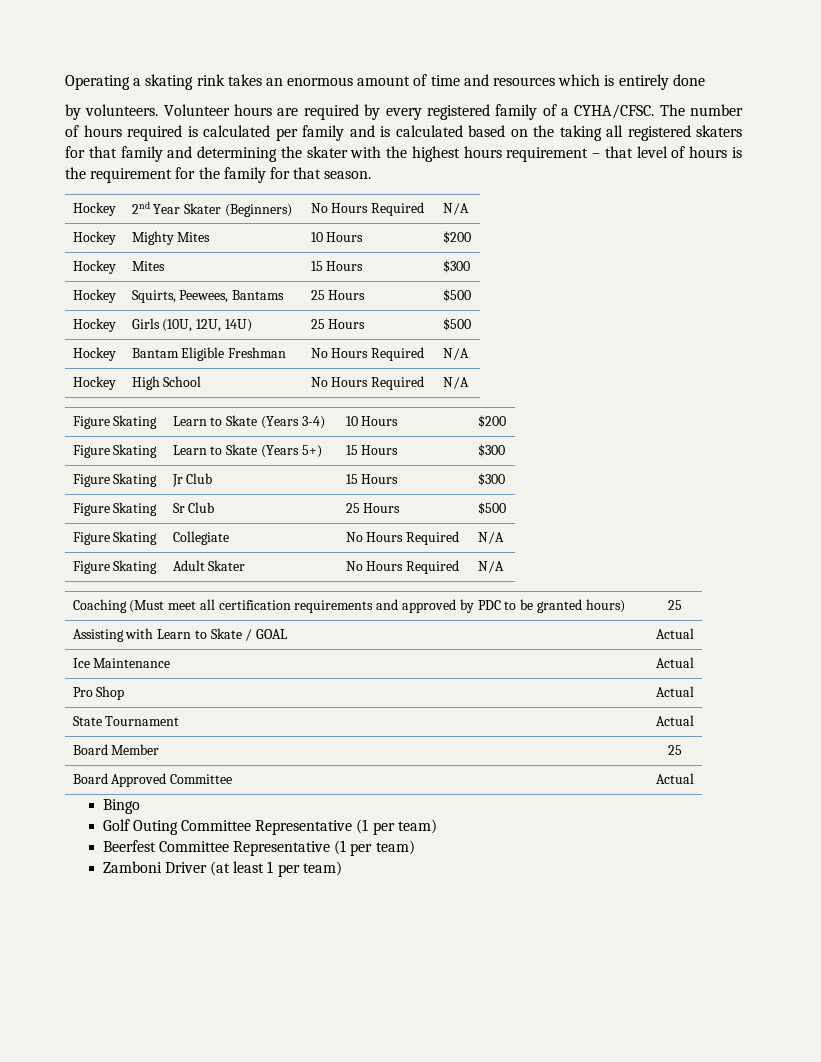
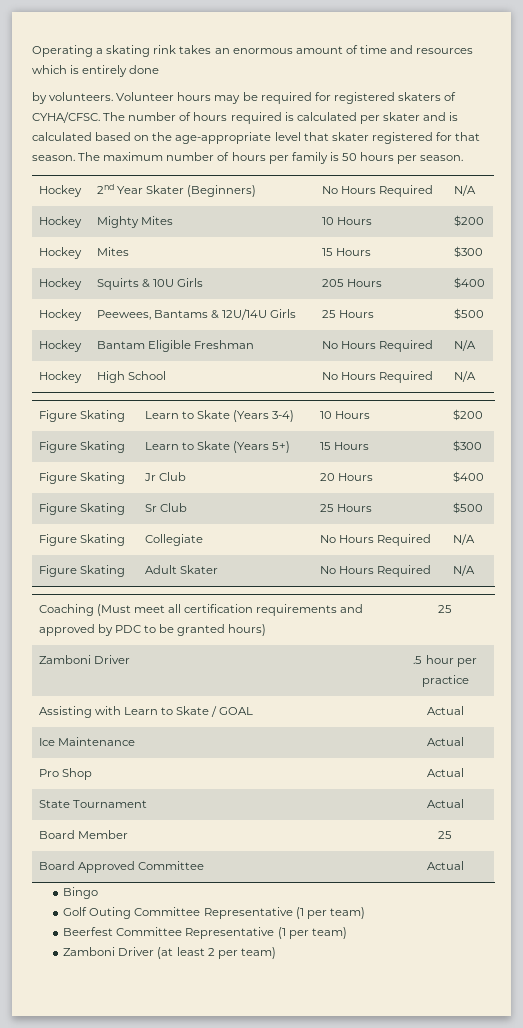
[277,104,569,120] are required by every registered family of a -> [214,92,457,104] may be required for registered skaters of
[302,125,344,141] family -> [382,112,420,121] skater
[559,125,742,141] [65,146,742,162] [65,167,322,183] taking all registered skaters for that family and determining the skater with the highest hours requirement – that level of hours is the requirement for the family for that -> [175,132,481,144] [32,152,418,164] age-appropriate level that skater registered for that season. The maximum number of hours per family is 50 hours per
[131,290,285,303] [310,290,366,300] [442,289,471,302] [72,318,116,332] [131,318,252,332] Squirts, Peewees, Bantams | 25 Hours | $500 // Hockey | Girls (10U, 12U, 14U) -> [96,278,203,290] [321,279,382,287] [453,277,485,289] [38,309,82,321] [96,309,296,320] Squirts & 10U Girls | 205 Hours | $400 // Hockey | Peewees, Bantams & 12U/14U Girls
[345,474,399,484] [477,473,505,486] 15 Hours | $300 -> [319,473,373,481] [452,471,484,483] 20 Hours | $400
(682, 605) none -> [38,655,130,664] [413,655,477,667] [421,675,469,687] // Zamboni Driver | .5 hour per practice
[267,861,274,873] 1 -> [207,948,215,956] 2

